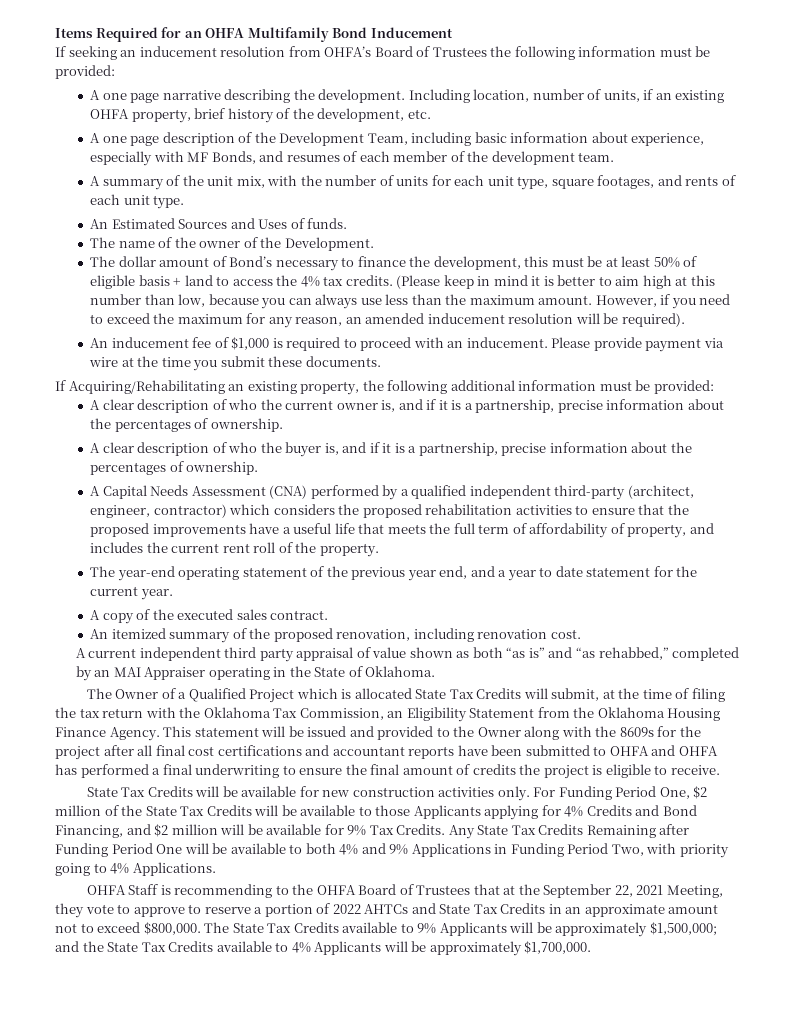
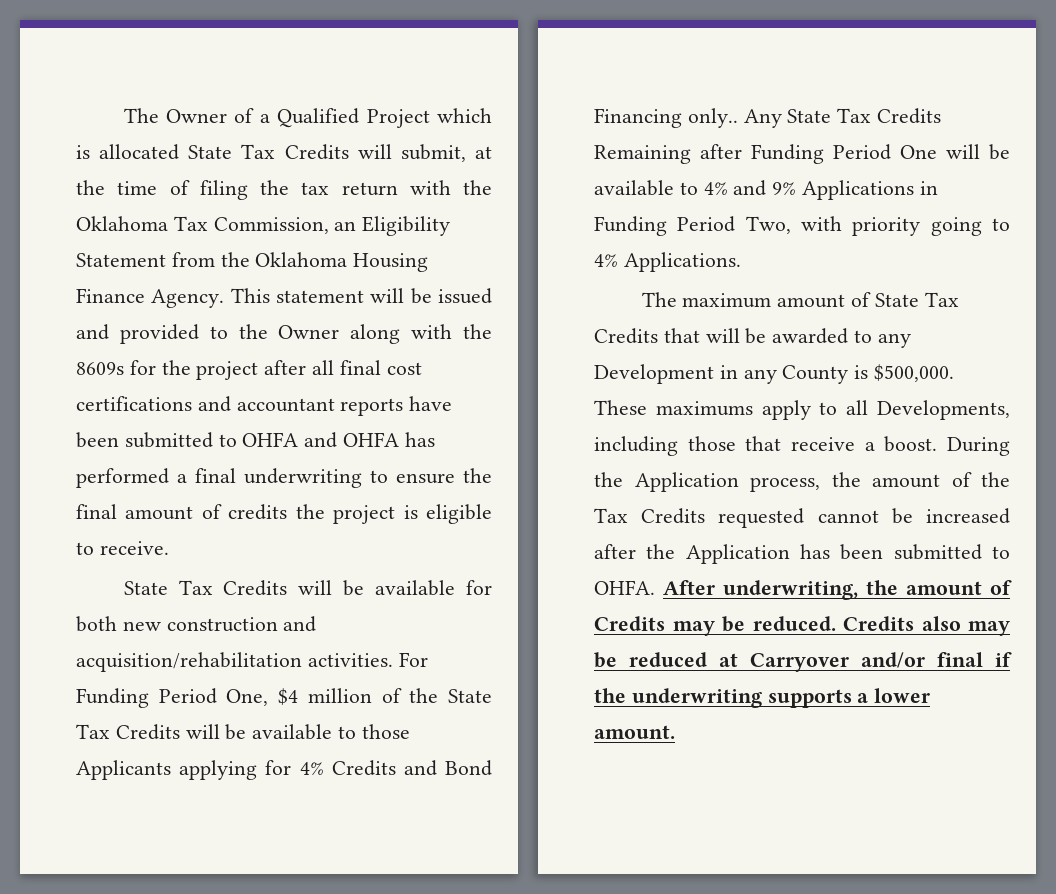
[55,27,453,42] [55,46,711,60] [55,65,115,79] [90,89,725,103] [90,108,431,123] [90,132,705,146] [90,151,615,166] [90,175,736,190] [90,194,185,209] [90,218,348,229] [90,237,374,251] [90,256,698,271] [90,275,715,289] [90,294,731,309] [90,313,685,328] [90,337,724,352] [89,356,381,371] [55,380,714,395] [90,399,724,413] [90,418,283,432] [90,442,692,457] [90,461,259,475] [90,485,694,500] [90,504,689,518] [90,523,714,538] [90,542,379,557] [90,566,698,581] [90,586,173,600] [90,609,329,624] [90,628,581,643] [75,647,740,662] [75,666,436,681] Items Required for an OHFA Multifamily Bond Inducement // If seeking an inducement resolution from OHFA’s Board of Trustees the following information must be provided: // A one page narrative describing the development. Including location, number of units, if an existing OHFA property, brief history of the development, etc. // A one page description of the Development Team, including basic information about experience, especially with MF Bonds, and resumes of each member of the development team. // A summary of the unit mix, with the number of units for each unit type, square footages, and rents of each unit type. // An Estimated Sources and Uses of funds. // The name of the owner of the Development. // The dollar amount of Bond’s necessary to finance the development, this must be at least 50% of eligible basis + land to access the 4% tax credits. (Please keep in mind it is better to aim high at this number than low, because you can always use less than the maximum amount. However, if you need to exceed the maximum for any reason, an amended inducement resolution will be required). // An inducement fee of $1,000 is required to proceed with an inducement. Please provide payment via wire at the time you submit these documents. // If Acquiring/Rehabilitating an existing property, the following additional information must be provided: // A clear description of who the current owner is, and if it is a partnership, precise information about the percentages of ownership. // A clear description of who the buyer is, and if it is a partnership, precise information about the percentages of ownership. // A Capital Needs Assessment (CNA) performed by a qualified independent third-party (architect, engineer, contractor) which considers the proposed rehabilitation activities to ensure that the proposed improvements have a useful life that meets the full term of affordability of property, and includes the current rent roll of the property. // The year-end operating statement of the previous year end, and a year to date statement for the current year. // A copy of the executed sales contract. // An itemized summary of the proposed renovation, including renovation cost. // A current independent third party appraisal of value shown as both “as is” and “as rehabbed,” completed by an MAI Appraiser operating in the State of Oklahoma. // -> (123, 115) none
(319, 791) none -> [76,616,117,632] both
[438,786,530,801] activities only. -> [283,616,317,632] [76,652,393,672] and acquisition/rehabilitation activities.
[693,786,708,799] $2 -> [278,688,299,705] $4
[55,824,446,838] Financing, and $2 million will be available for 9% Tax Credits. -> [594,108,738,128] Financing only..
[305,843,336,854] both -> (698, 188) none
[86,884,723,898] [55,903,719,918] [55,922,717,937] [55,941,592,956] OHFA Staff is recommending to the OHFA Board of Trustees that at the September 22, 2021 Meeting, they vote to approve to reserve a portion of 2022 AHTCs and State Tax Credits in an approximate amount not to exceed $800,000. The State Tax Credits available to 9% Applicants will be approximately $1,500,000; and the State Tax Credits available to 4% Applicants will be approximately $1,700,000. -> [641,292,959,308] [594,328,911,348] [594,364,955,384] [594,400,1010,420] [594,436,1010,456] [594,472,1010,492] [594,508,1010,528] [594,544,1010,564] [594,580,1012,600] [594,616,1010,636] [594,652,1012,672] [594,688,931,708] [594,725,675,739] The maximum amount of State Tax Credits that will be awarded to any Development in any County is $500,000. These maximums apply to all Developments, including those that receive a boost. During the Application process, the amount of the Tax Credits requested cannot be increased after the Application has been submitted to OHFA. After underwriting, the amount of Credits may be reduced. Credits also may be reduced at Carryover and/or final if the underwriting supports a lower amount.

